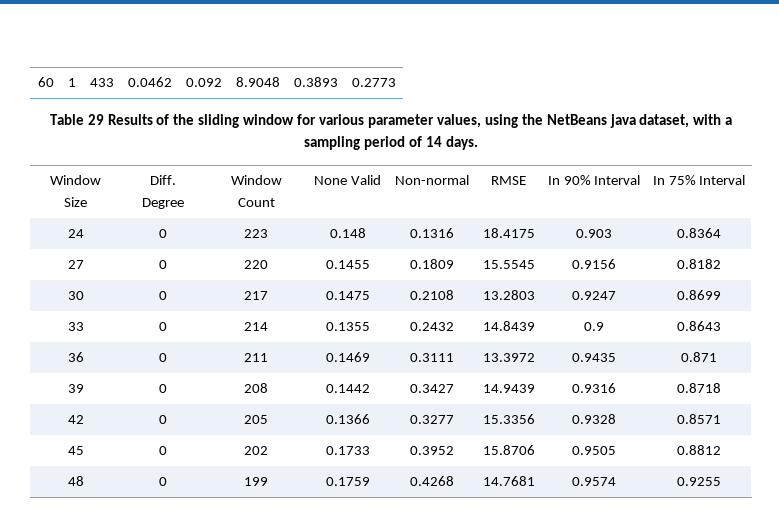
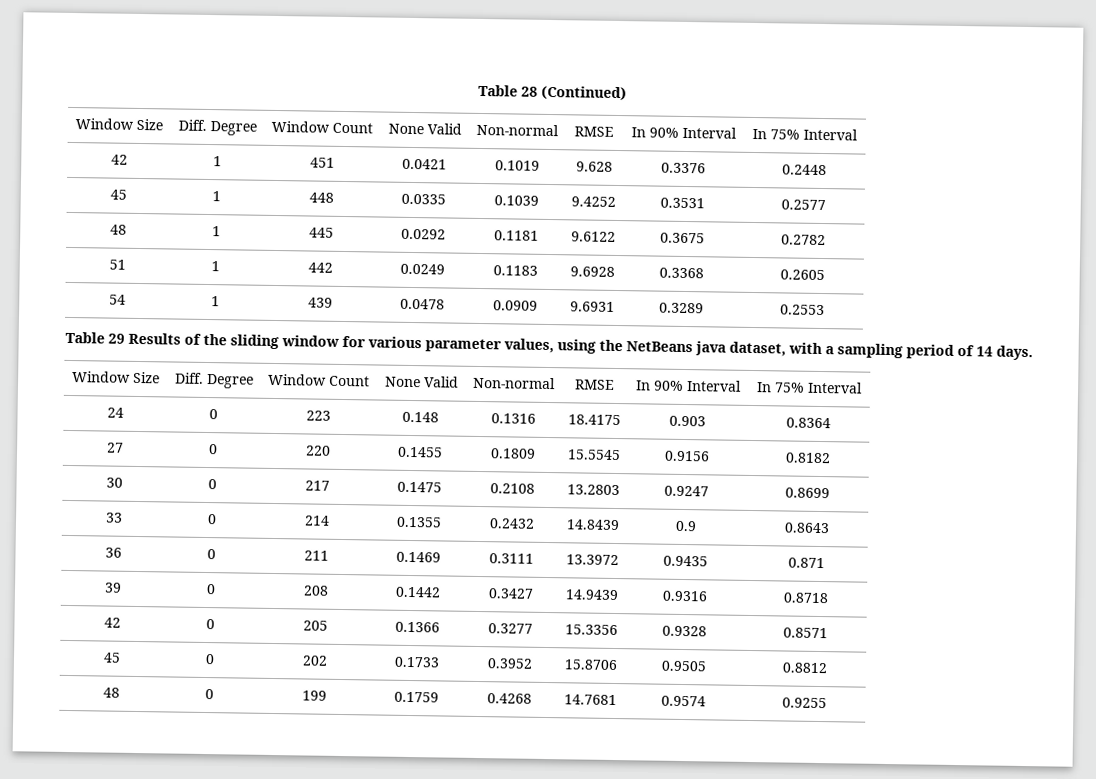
[37,77,54,87] [67,78,76,87] [89,78,114,87] [127,77,172,87] [185,78,222,87] [235,77,280,87] [293,77,338,87] [351,78,396,87] 60 | 1 | 433 | 0.0462 | 0.092 | 8.9048 | 0.3893 | 0.2773 -> [478,84,627,101] [75,118,163,131] [177,119,257,136] [271,120,373,134] [387,123,462,135] [476,123,559,137] [574,126,614,137] [631,126,737,139] [752,128,858,141] [110,154,128,165] [212,156,222,167] [309,157,335,168] [402,158,447,170] [494,160,540,171] [575,161,613,172] [661,162,706,174] [782,164,827,176] [109,189,127,200] [211,191,221,202] [308,192,334,203] [401,193,446,205] [493,195,539,206] [570,196,616,207] [660,197,705,209] [781,199,826,211] [109,224,127,235] [211,226,221,237] [308,227,334,238] [401,228,446,240] [493,230,539,241] [570,231,616,242] [660,232,705,244] [781,234,826,246] [108,259,126,270] [210,261,220,272] [307,262,333,273] [400,263,445,275] [492,265,538,276] [569,266,615,277] [659,267,704,279] [780,269,825,281] [108,294,126,305] [210,296,220,307] [307,297,333,308] [400,298,445,310] [492,300,538,311] [569,301,615,312] [659,302,704,314] [780,304,825,316] Table 28 (Continued) // Window Size | Diff. Degree | Window Count | None Valid | Non-normal | RMSE | In 90% Interval | In 75% Interval // 42 | 1 | 451 | 0.0421 | 0.1019 | 9.628 | 0.3376 | 0.2448 // 45 | 1 | 448 | 0.0335 | 0.1039 | 9.4252 | 0.3531 | 0.2577 // 48 | 1 | 445 | 0.0292 | 0.1181 | 9.6122 | 0.3675 | 0.2782 // 51 | 1 | 442 | 0.0249 | 0.1183 | 9.6928 | 0.3368 | 0.2605 // 54 | 1 | 439 | 0.0478 | 0.0909 | 9.6931 | 0.3289 | 0.2553

